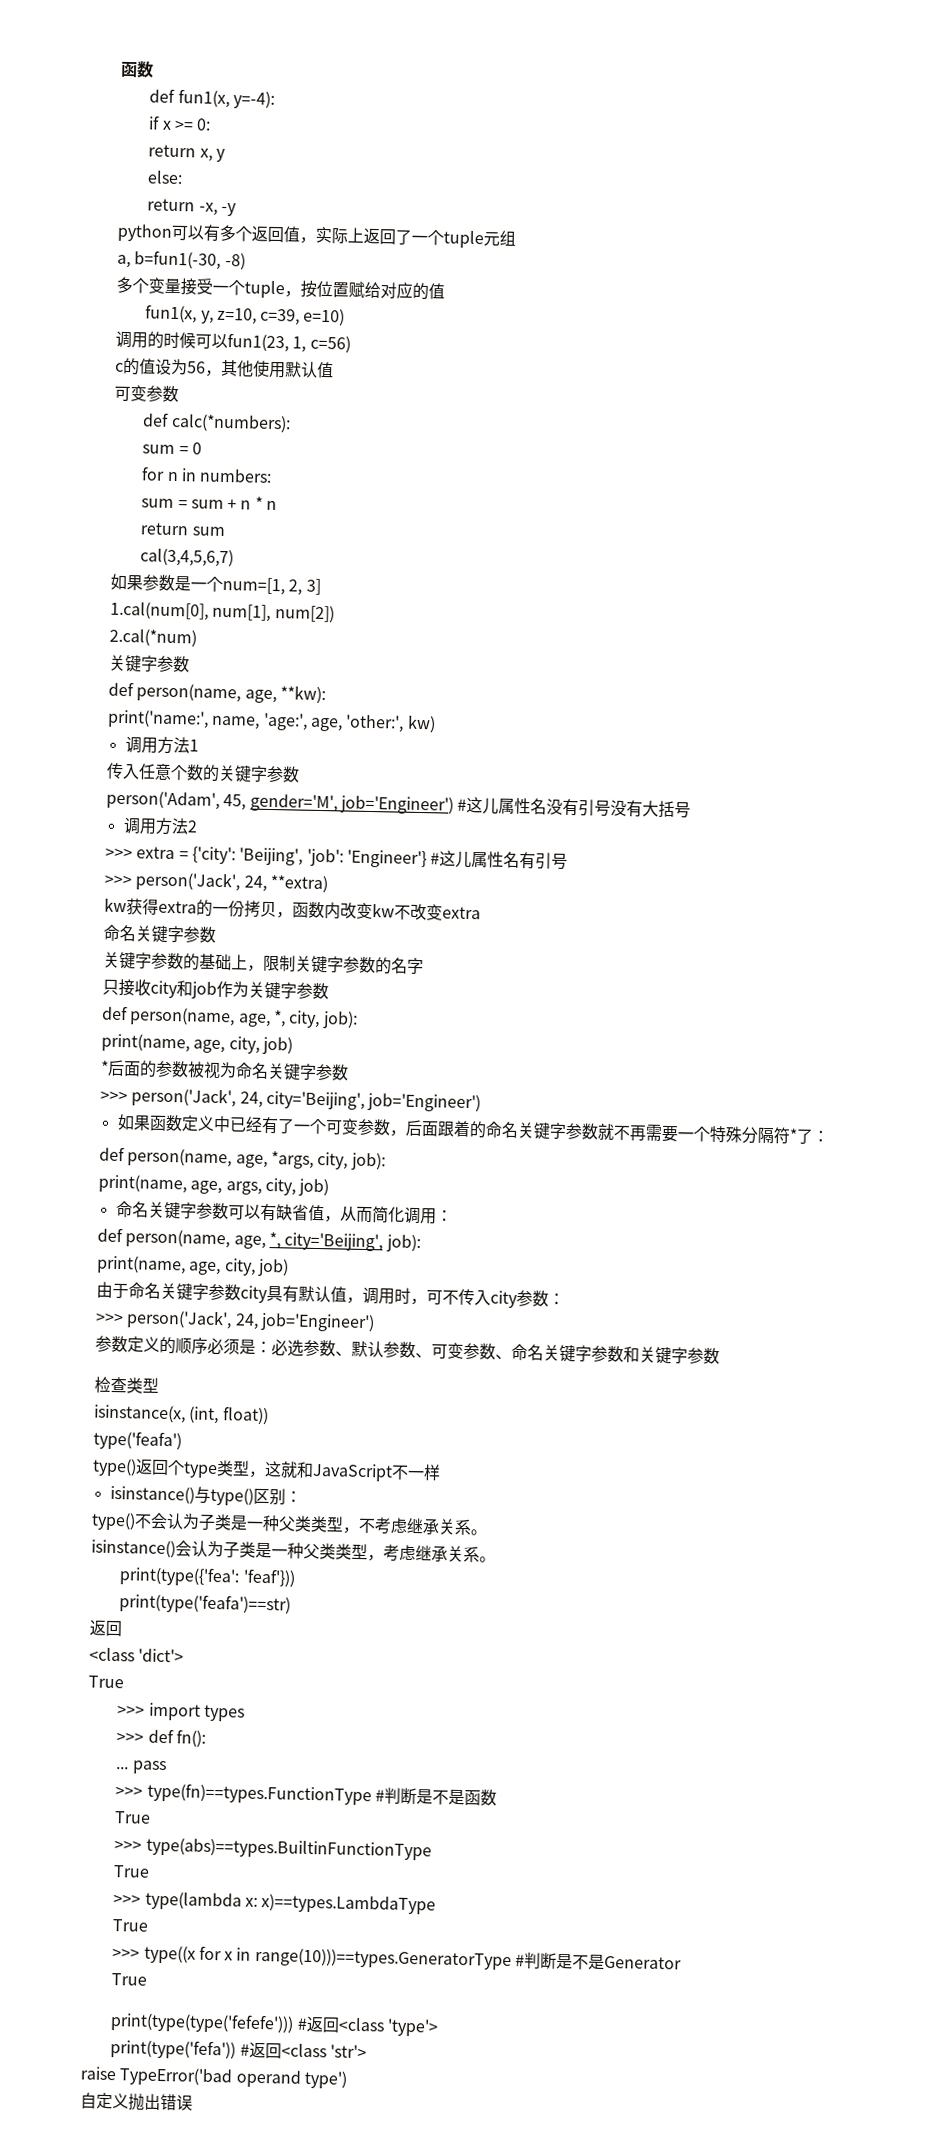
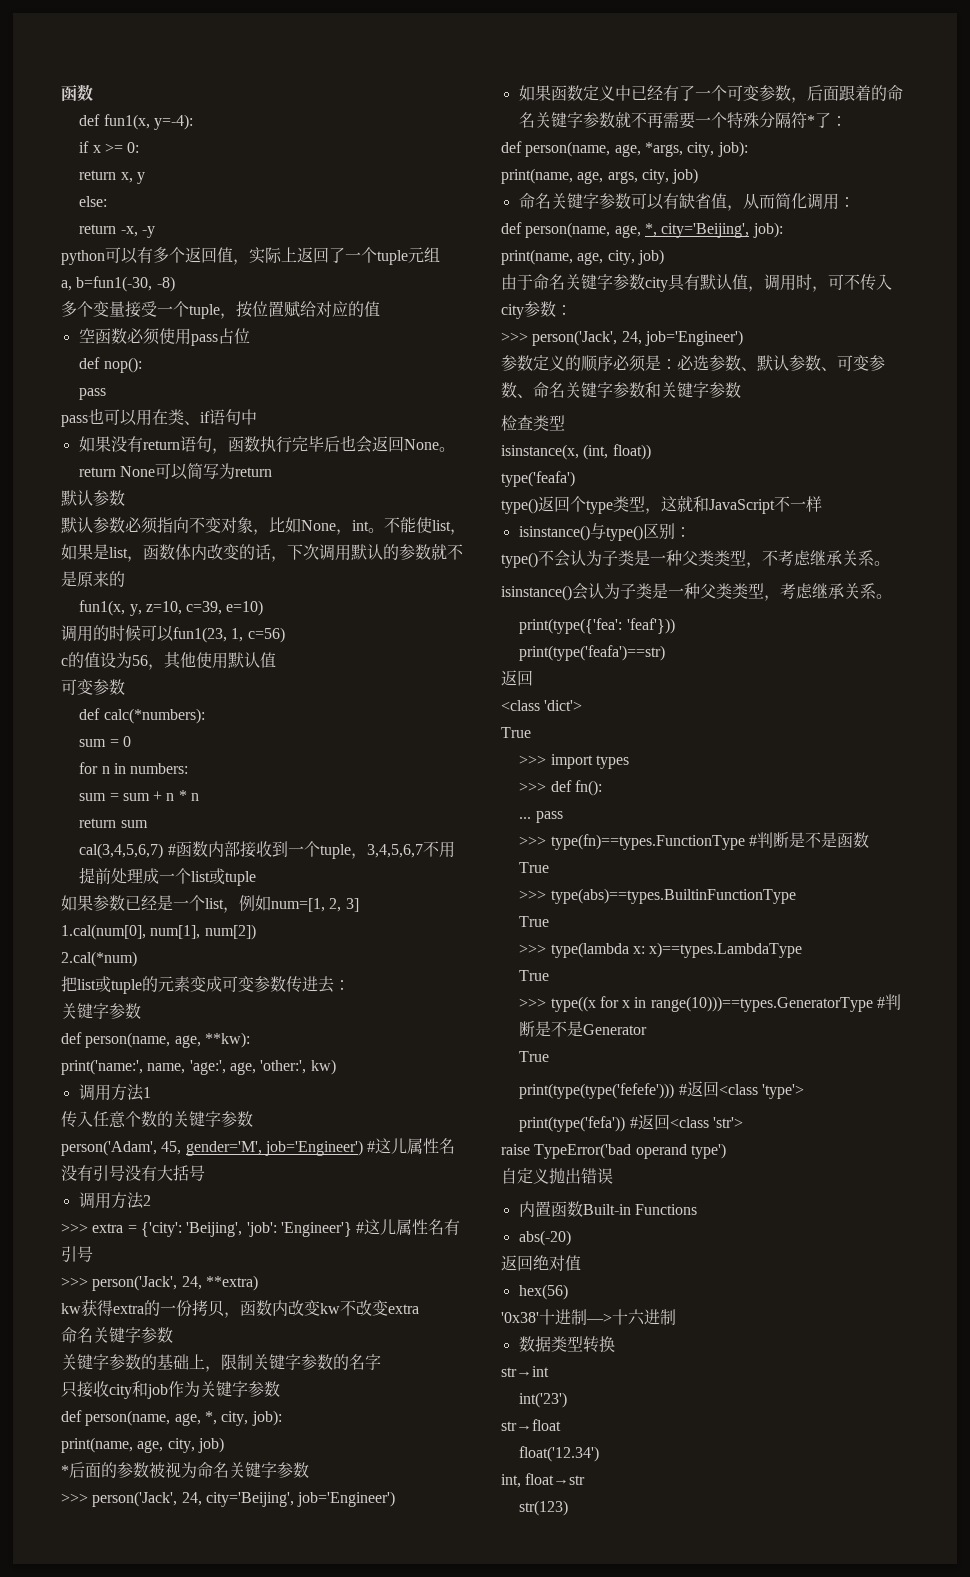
(445, 291) none -> [78,328,250,346] [79,357,142,373] [79,388,107,400] [61,408,257,427] [78,435,455,454] [78,463,272,480] [61,490,125,506] [61,517,466,535] [61,544,463,562] [61,571,125,587] // 空函数必须使用pass占位 // def nop(): // pass // pass也可以用在类、if语句中 // 如果没有return语句，函数执行完毕后也会返回None。return None可以简写为return // 默认参数 // 默认参数必须指向不变对象，比如None，int。不能使list，如果是list，函数体内改变的话，下次调用默认的参数就不是原来的
[110,573,223,592] // 如果参数是一个 -> [167,841,455,859] [79,867,257,886] [61,895,271,913] #函数内部接收到一个tuple，3,4,5,6,7不用提前处理成一个list或tuple // 如果参数已经是一个list，例如
(197, 638) none -> [61,976,350,994] // 把list或tuple的元素变成可变参数传进去：
(193, 2102) none -> [518,1201,697,1217] [518,1230,571,1246] [501,1255,581,1271] [518,1284,568,1300] [501,1309,676,1325] [518,1336,615,1353] [501,1366,549,1377] [519,1392,568,1408] [501,1419,561,1431] [519,1446,600,1462] [501,1473,586,1488] [519,1500,569,1516] // 内置函数Built-in Functions // abs(-20) // 返回绝对值 // hex(56) // '0x38'十进制—>十六进制 // 数据类型转换 // str→int // int('23') // str→float // float('12.34') // int, float→str // str(123)

